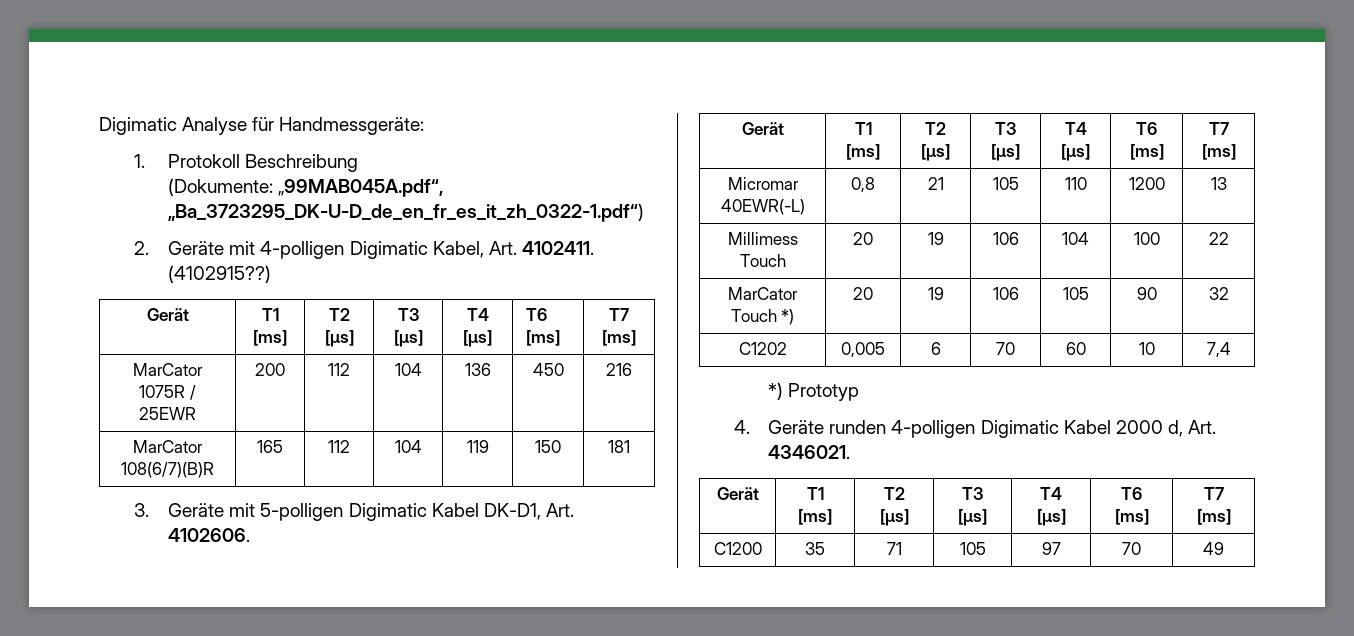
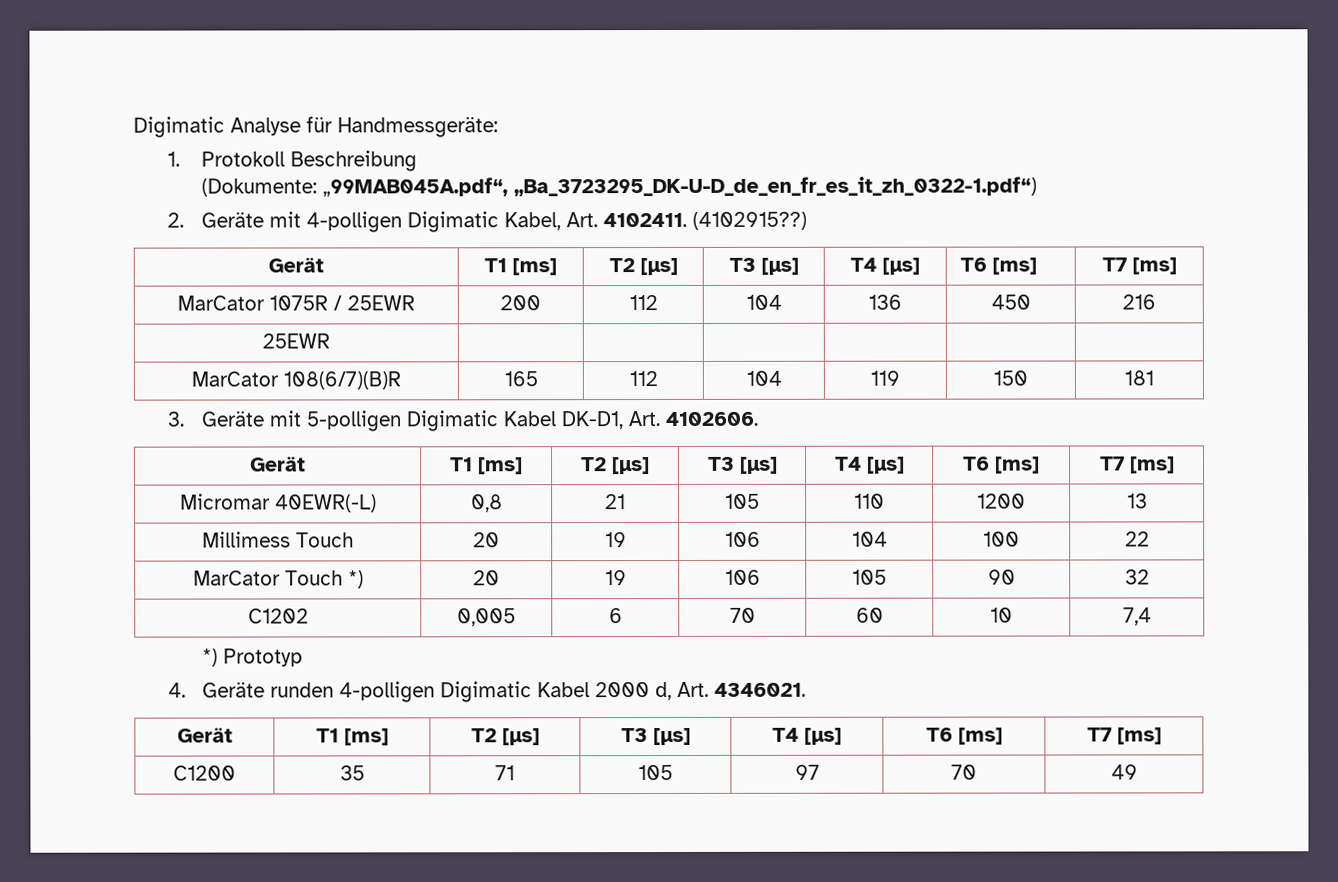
(632, 369) none -> [262,333,330,349] // 25EWR | | | | | |

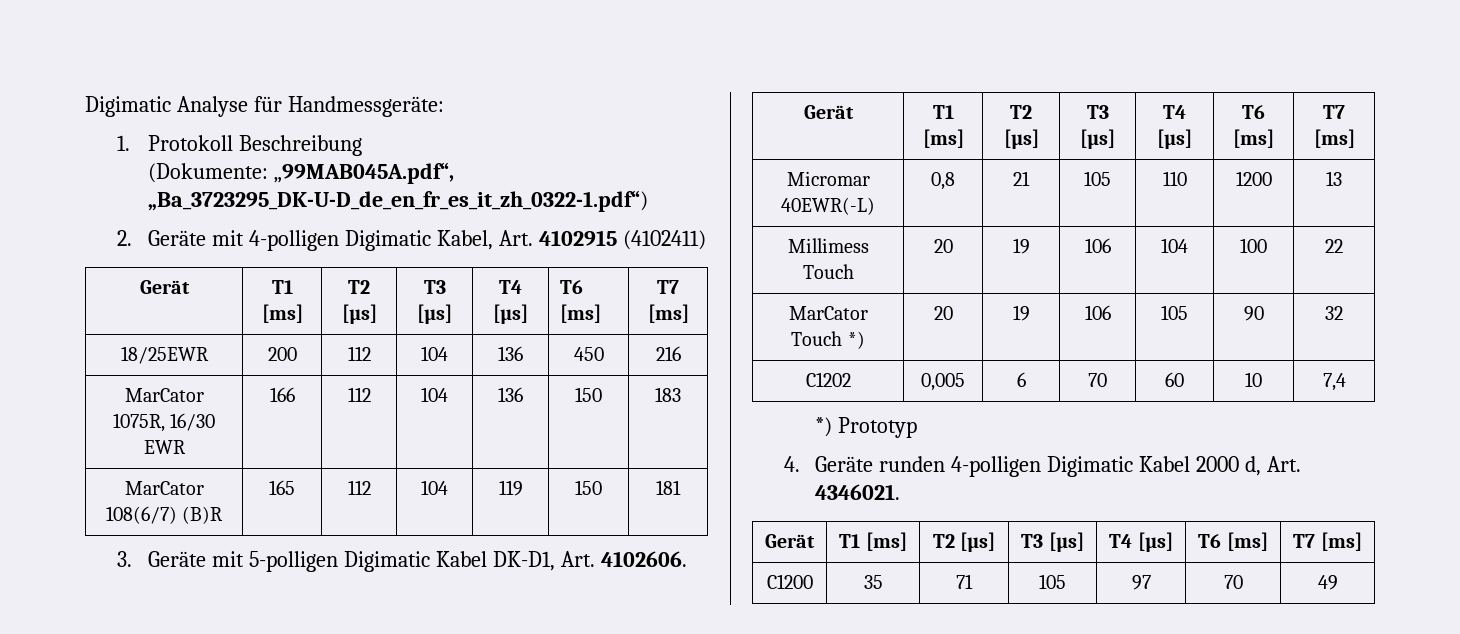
[602,211,807,230] 4102411. (4102915??) -> [539,230,706,250] 4102915 (4102411)
[177,295,415,311] MarCator 1075R / 25EWR -> [120,346,209,364] 18/25EWR
[262,333,330,349] [191,371,401,390] 25EWR | | | | | | // MarCator 108(6/7)(B)R -> [124,388,204,402] [112,413,216,432] [143,440,186,454] [269,387,295,402] [347,387,371,402] [421,387,448,402] [498,387,523,402] [575,387,602,402] [655,387,681,402] [124,481,204,495] [105,506,224,524] MarCator 1075R, 16/30 EWR | 166 | 112 | 104 | 136 | 150 | 183 // MarCator 108(6/7) (B)R

